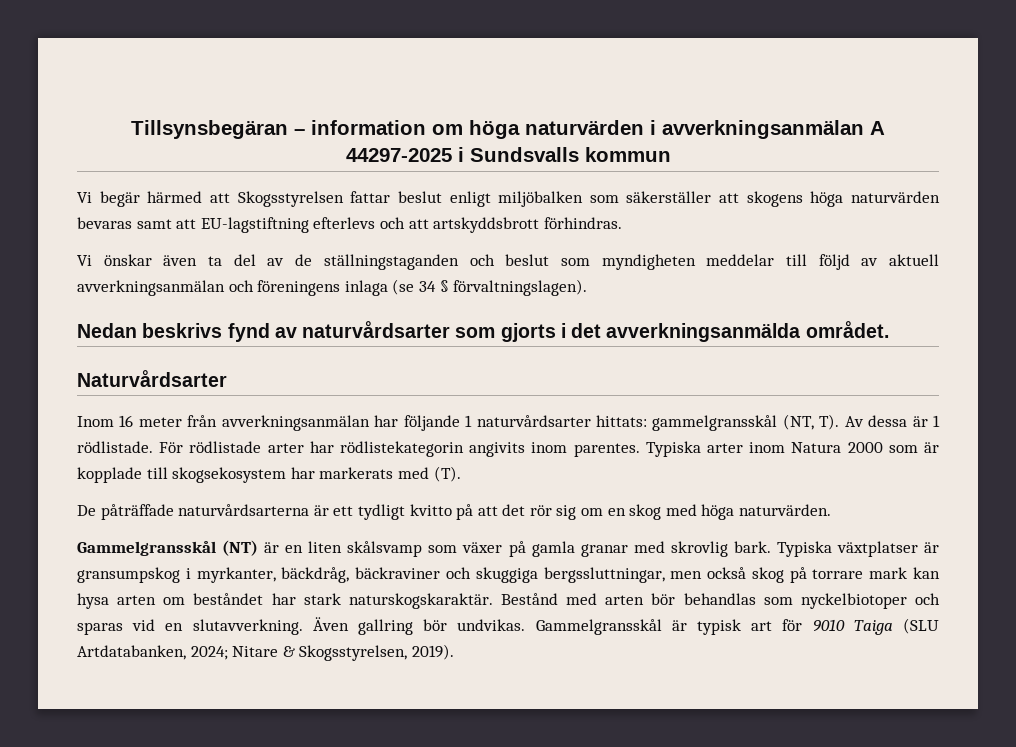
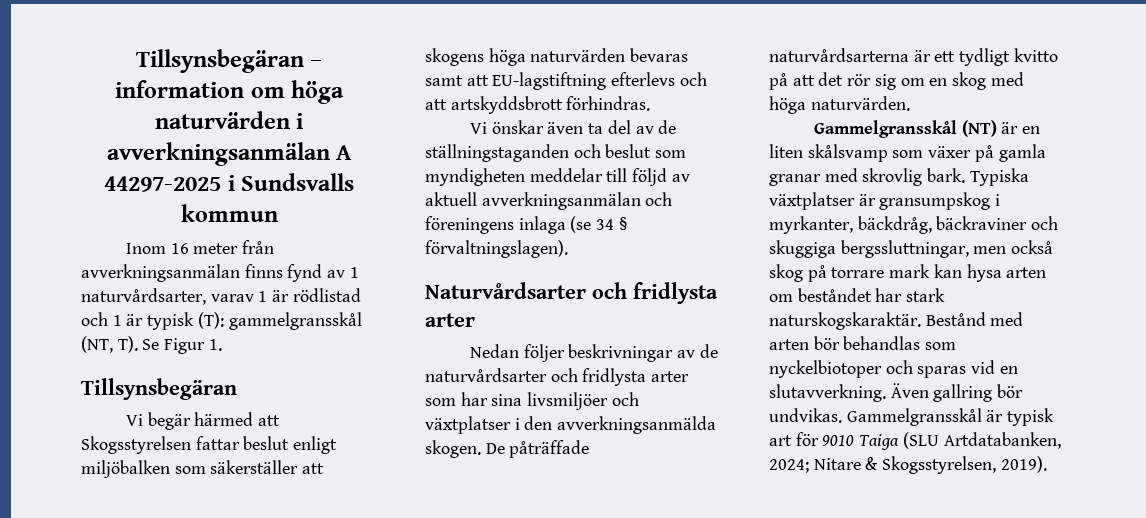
(671, 154) none -> [125,240,275,254] [81,264,359,282] [81,288,361,305] [81,312,362,330] [81,336,222,354] [81,378,237,400] // Inom 16 meter från avverkningsanmälan finns fynd av 1 naturvårdsarter, varav 1 är rödlistad och 1 är typisk (T): gammelgransskål (NT, T). Se Figur 1. // Tillsynsbegäran
[77,321,889,342] [77,370,227,387] [77,414,940,431] [77,441,940,457] [77,466,461,483] Nedan beskrivs fynd av naturvårdsarter som gjorts i det avverkningsanmälda området. // Naturvårdsarter // Inom 16 meter från avverkningsanmälan har följande 1 naturvårdsarter hittats: gammelgransskål (NT, T). Av dessa är 1 rödlistade. För rödlistade arter har rödlistekategorin angivits inom parentes. Typiska arter inom Natura 2000 som är kopplade till skogsekosystem har markerats med (T). // -> [425,282,718,304] [425,313,475,327] [469,344,718,362] [425,368,690,386] [425,392,639,410] [425,416,717,434] [425,440,481,458] Naturvårdsarter och fridlysta arter // Nedan följer beskrivningar av de naturvårdsarter och fridlysta arter som har sina livsmiljöer och växtplatser i den avverkningsanmälda skogen.

